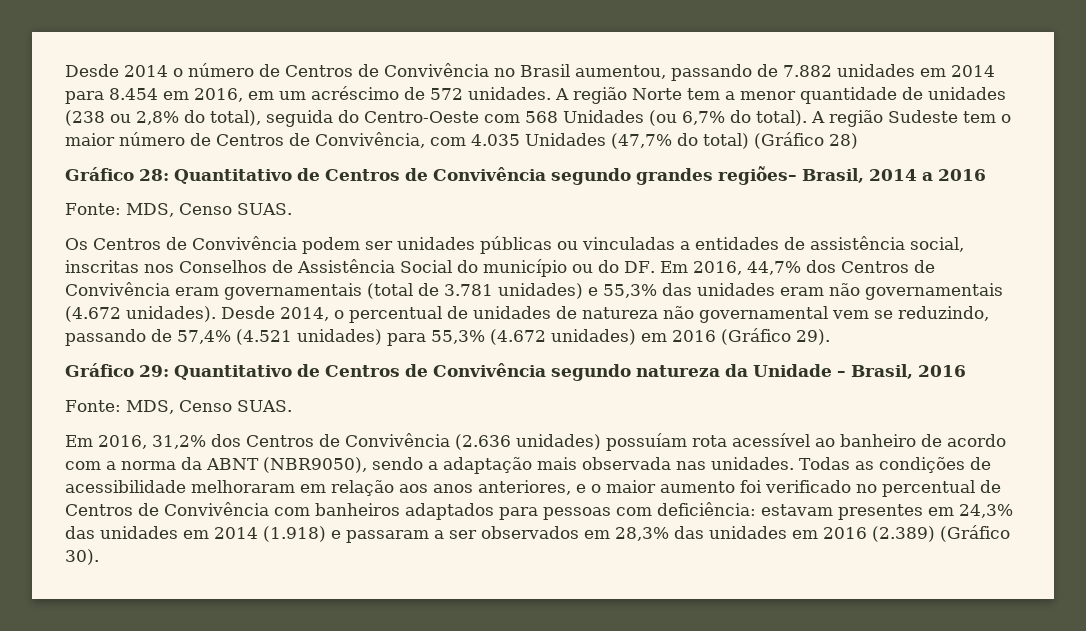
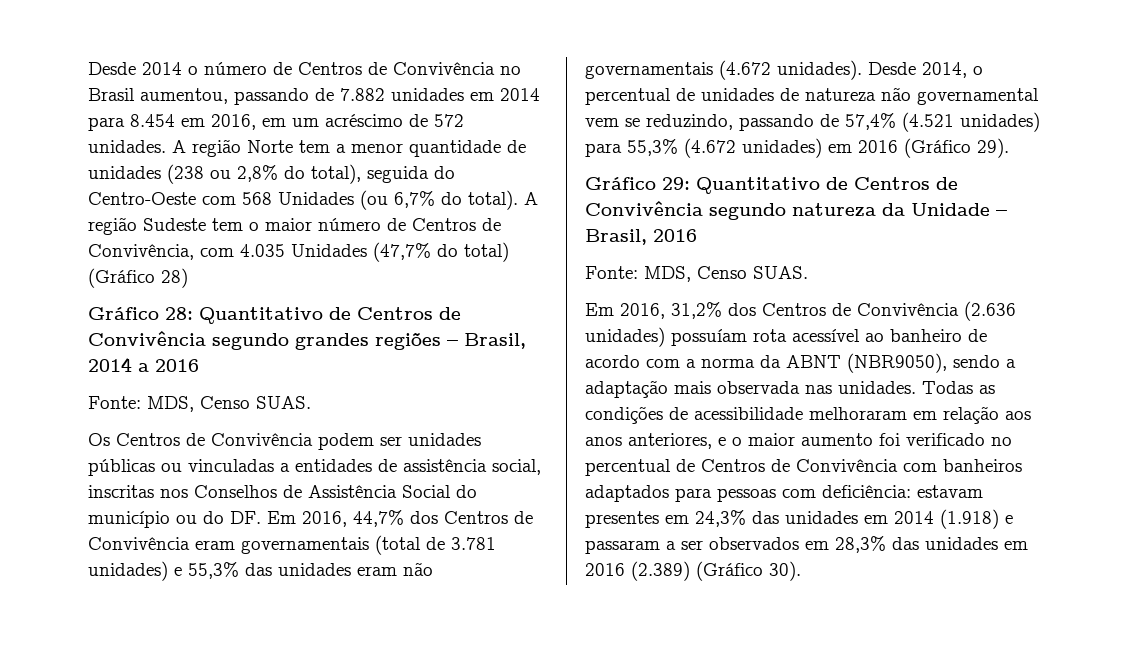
[718,166,797,185] regiões– -> [375,332,458,350] regiões –

